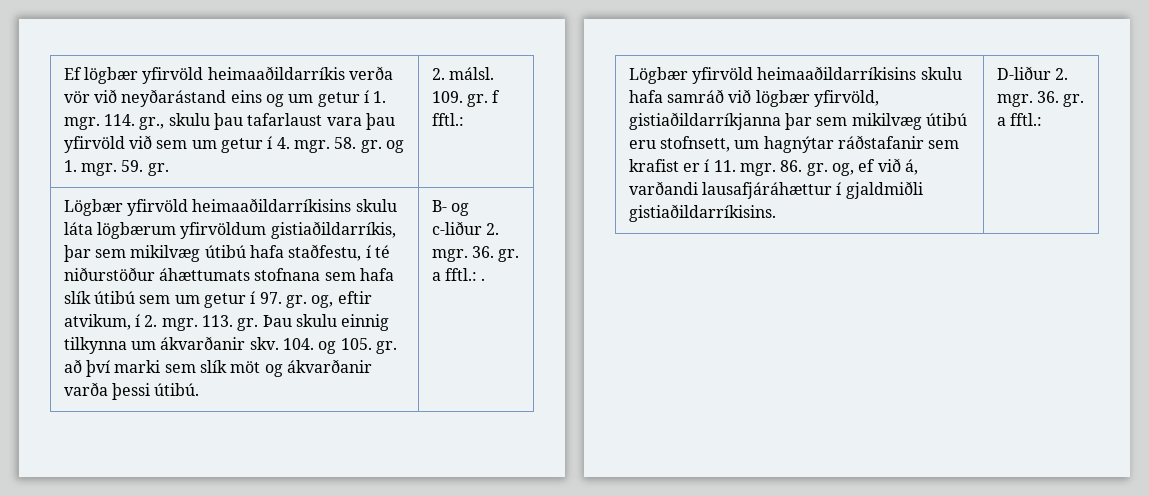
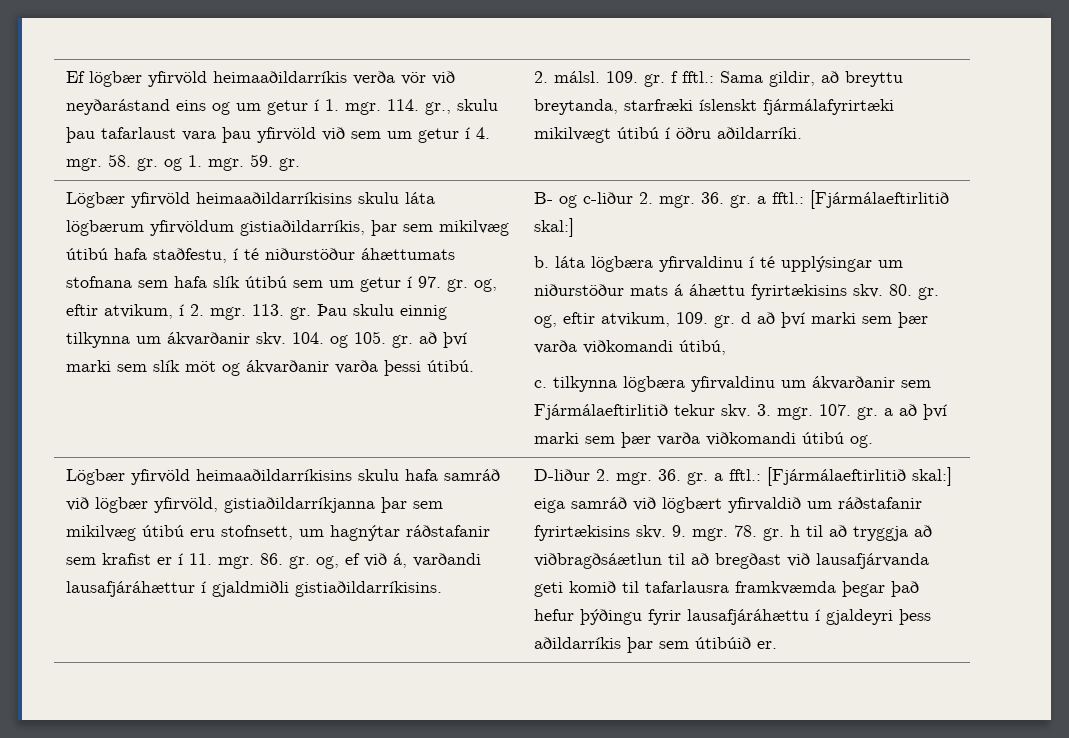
(464, 119) none -> [720,71,904,87] [534,99,895,115] [534,127,803,143] Sama gildir, að breyttu breytanda, starfræki íslenskt fjármálafyrirtæki mikilvægt útibú í öðru aðildarríki.
[481,278,486,281] . -> [810,190,950,209] [534,218,575,237] [534,256,904,272] [534,284,940,300] [534,312,929,328] [534,340,727,355] [534,376,932,392] [534,404,948,420] [534,432,874,448] [Fjármálaeftirlitið skal:] // b. láta lögbæra yfirvaldinu í té upplýsingar um niðurstöður mats á áhættu fyrirtækisins skv. 80. gr. og, eftir atvikum, 109. gr. d að því marki sem þær varða viðkomandi útibú, // c. tilkynna lögbæra yfirvaldinu um ákvarðanir sem Fjármálaeftirlitið tekur skv. 3. mgr. 107. gr. a að því marki sem þær varða viðkomandi útibú og.
(1043, 119) none -> [767,467,953,486] [534,497,923,513] [534,525,933,541] [534,553,930,569] [534,581,920,597] [534,609,932,625] [534,637,778,653] [Fjármálaeftirlitið skal:] eiga samráð við lögbært yfirvaldið um ráðstafanir fyrirtækisins skv. 9. mgr. 78. gr. h til að tryggja að viðbragðsáætlun til að bregðast við lausafjárvanda geti komið til tafarlausra framkvæmda þegar það hefur þýðingu fyrir lausafjáráhættu í gjaldeyri þess aðildarríkis þar sem útibúið er.

